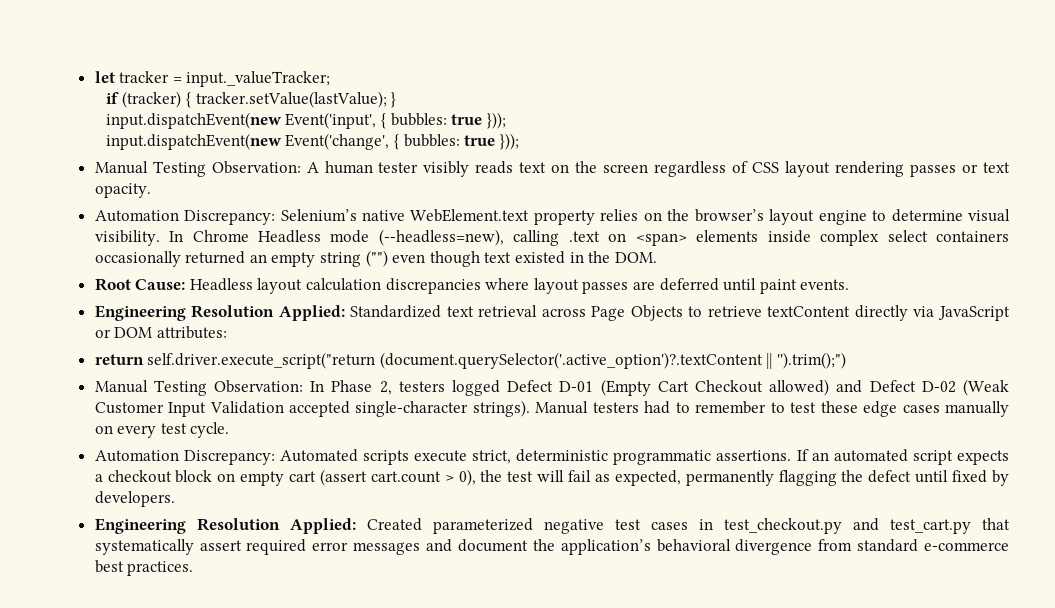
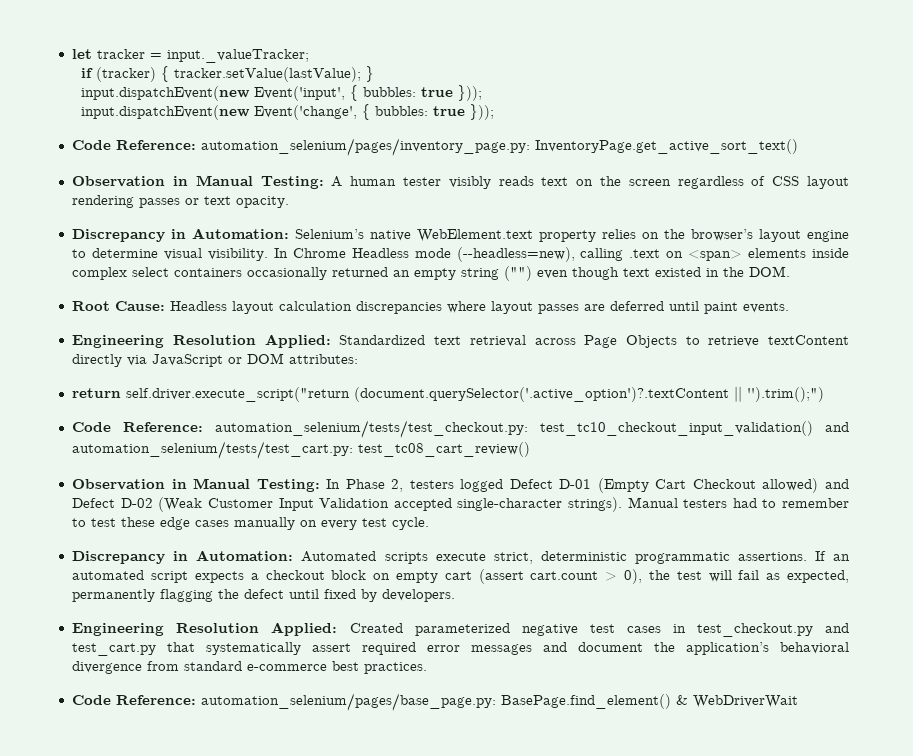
[94,161,301,177] Manual Testing Observation: -> [72,138,799,156] [72,175,324,189] Code Reference: automation_selenium/pages/inventory_page.py: InventoryPage.get_active_sort_text() // Observation in Manual Testing:
[94,210,276,225] Automation Discrepancy: -> [72,228,290,242] Discrepancy in Automation:
[94,380,304,396] Manual Testing Observation: -> [72,420,849,438] [72,441,531,459] [72,478,320,492] Code Reference: automation_selenium/tests/test_checkout.py: test_tc10_checkout_input_validation() and automation_selenium/tests/test_cart.py: test_tc08_cart_review() // Observation in Manual Testing:
[94,450,275,465] Automation Discrepancy: -> [72,550,294,564] Discrepancy in Automation:
(194, 568) none -> [72,693,799,711] // Code Reference: automation_selenium/pages/base_page.py: BasePage.find_element() & WebDriverWait

